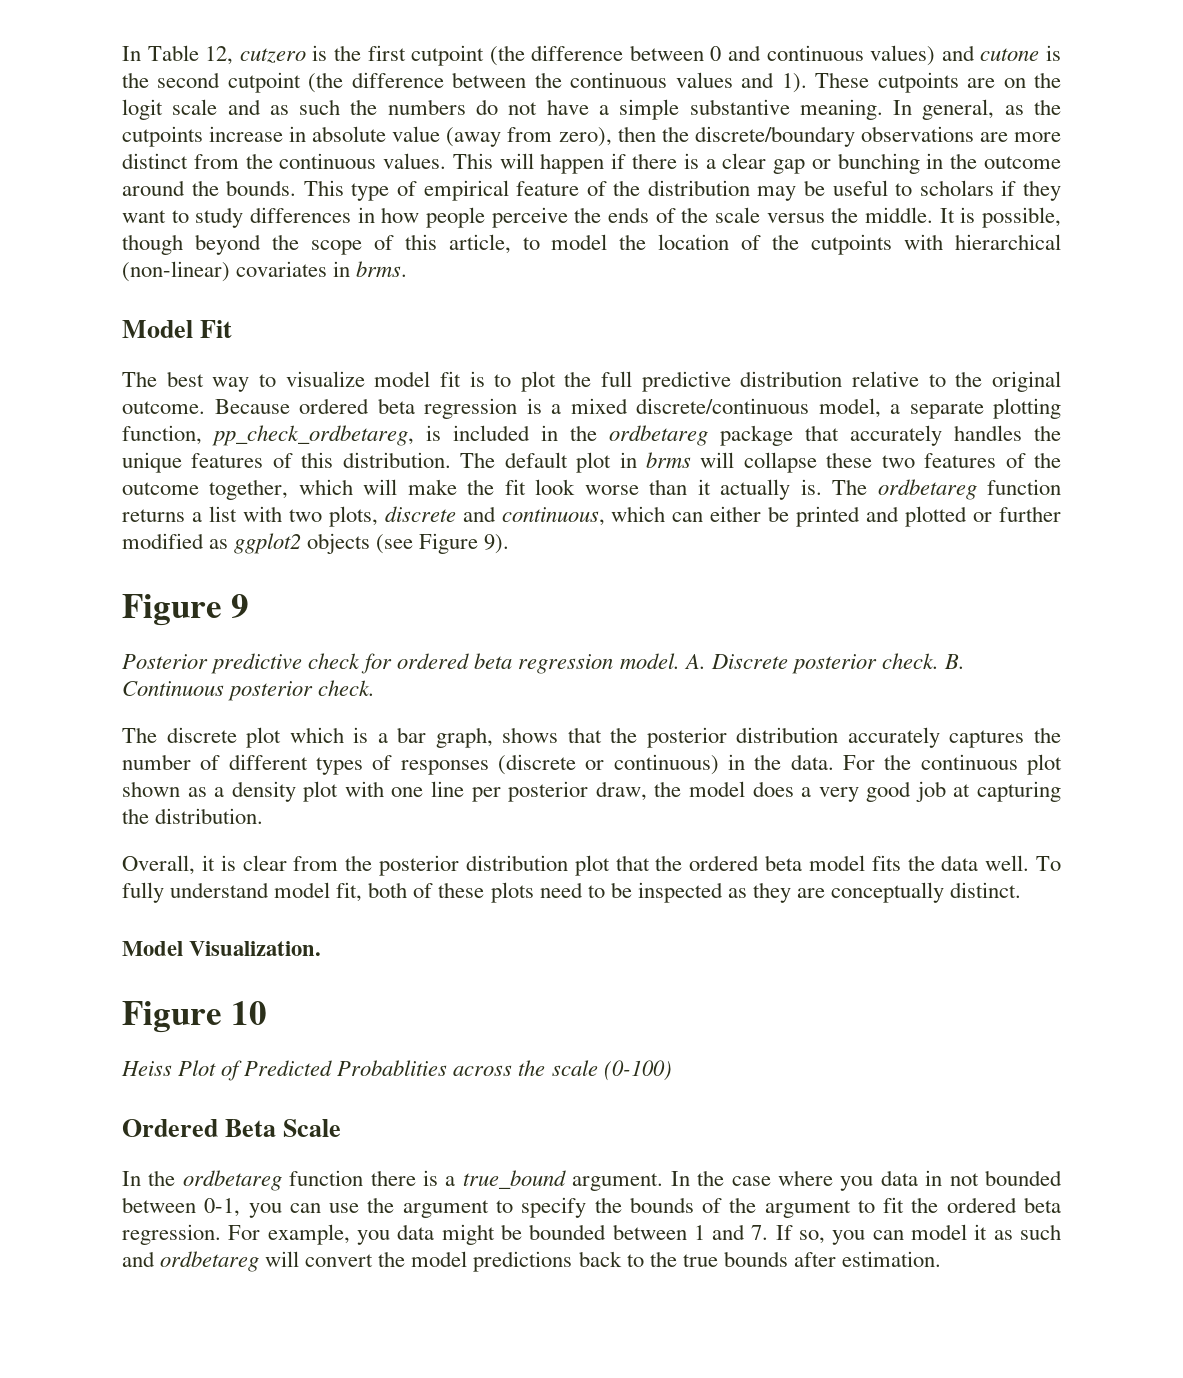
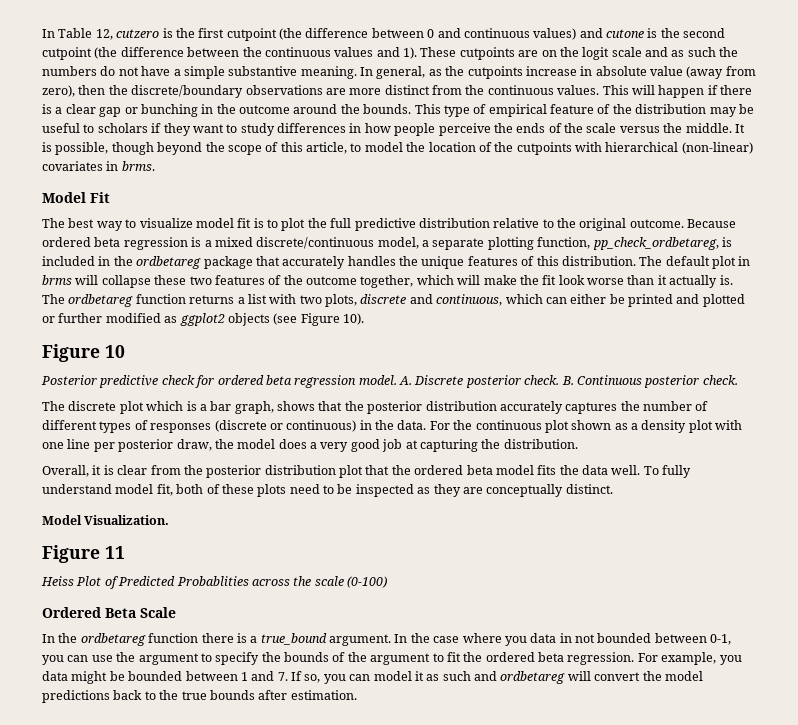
[484,534,510,554] [122,594,250,626] 9). // Figure 9 -> [343,313,364,325] [42,344,125,362] 10). // Figure 10
[231,1001,268,1025] 10 -> [105,546,125,559] 11

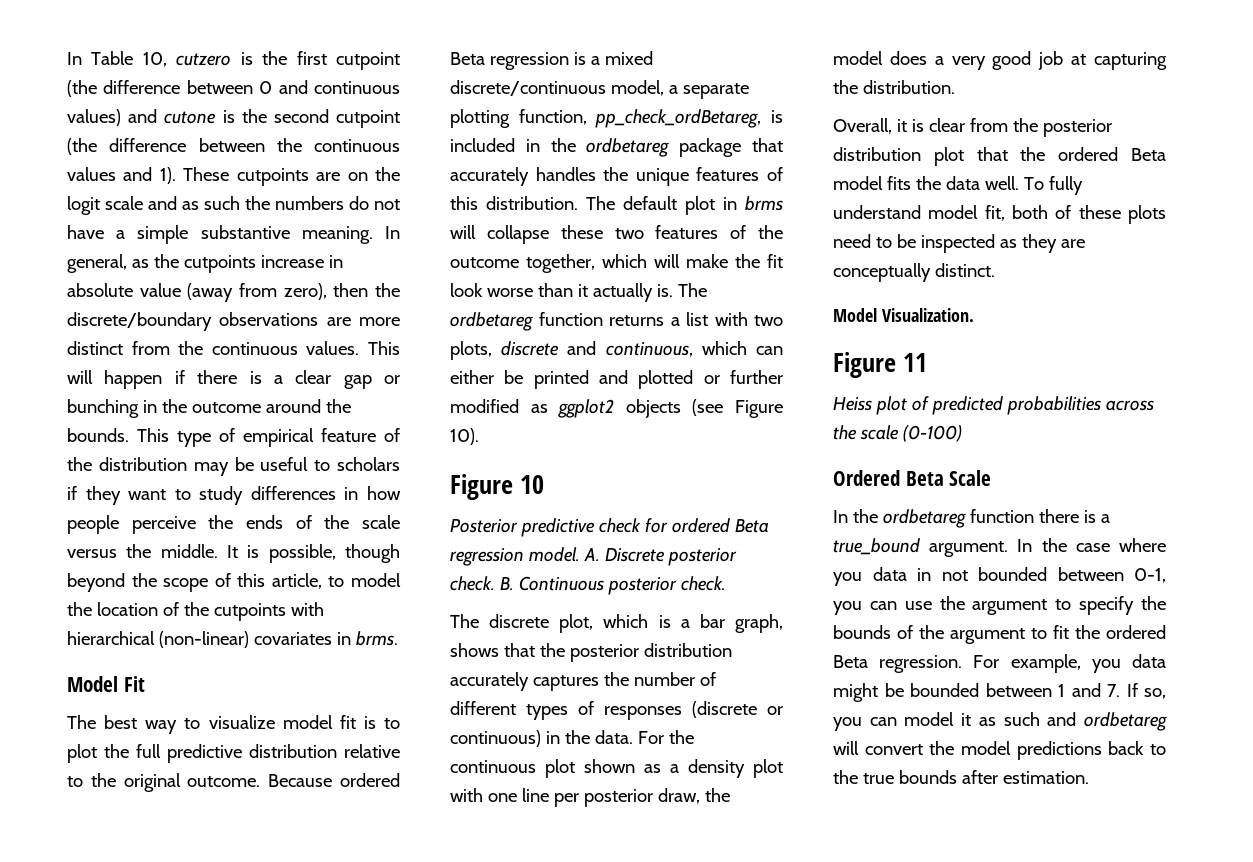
[95,29,113,40] 12, -> [142,52,167,67] 10,
[94,237,121,247] beta -> [450,52,485,65] Beta
[592,237,719,250] pp_check_ordbetareg, -> [595,109,762,128] pp_check_ordBetareg,
[265,375,292,385] beta -> [734,519,769,533] Beta
[119,401,144,414] plot -> [559,614,594,633] plot,
[466,465,493,475] beta -> [1131,148,1166,161] Beta
[76,576,249,589] Plot of Predicted Probablities -> [875,396,1101,415] plot of predicted probabilities
[538,652,564,662] beta -> [833,655,868,668] Beta

